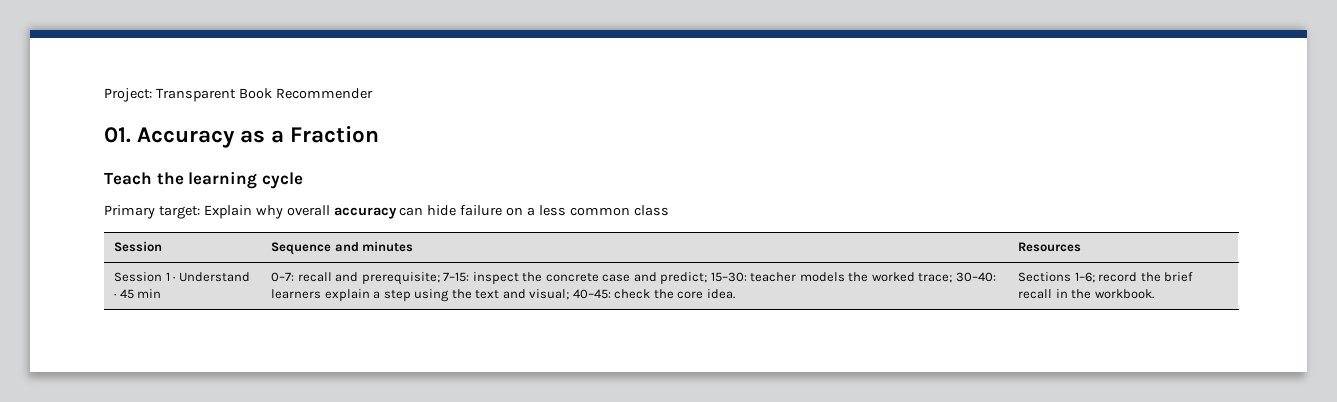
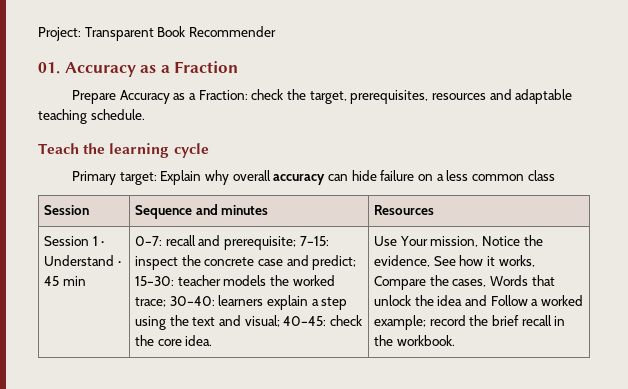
(380, 134) none -> [72,89,573,104] [38,109,145,124] // Prepare Accuracy as a Fraction: check the target, prerequisites, resources and adaptable teaching schedule.
[1018,272,1095,283] Sections 1–6; -> [374,235,543,247] [374,255,535,267] [374,275,555,290] [374,295,584,306] [374,315,427,330] Use Your mission, Notice the evidence, See how it works, Compare the cases, Words that unlock the idea and Follow a worked example;

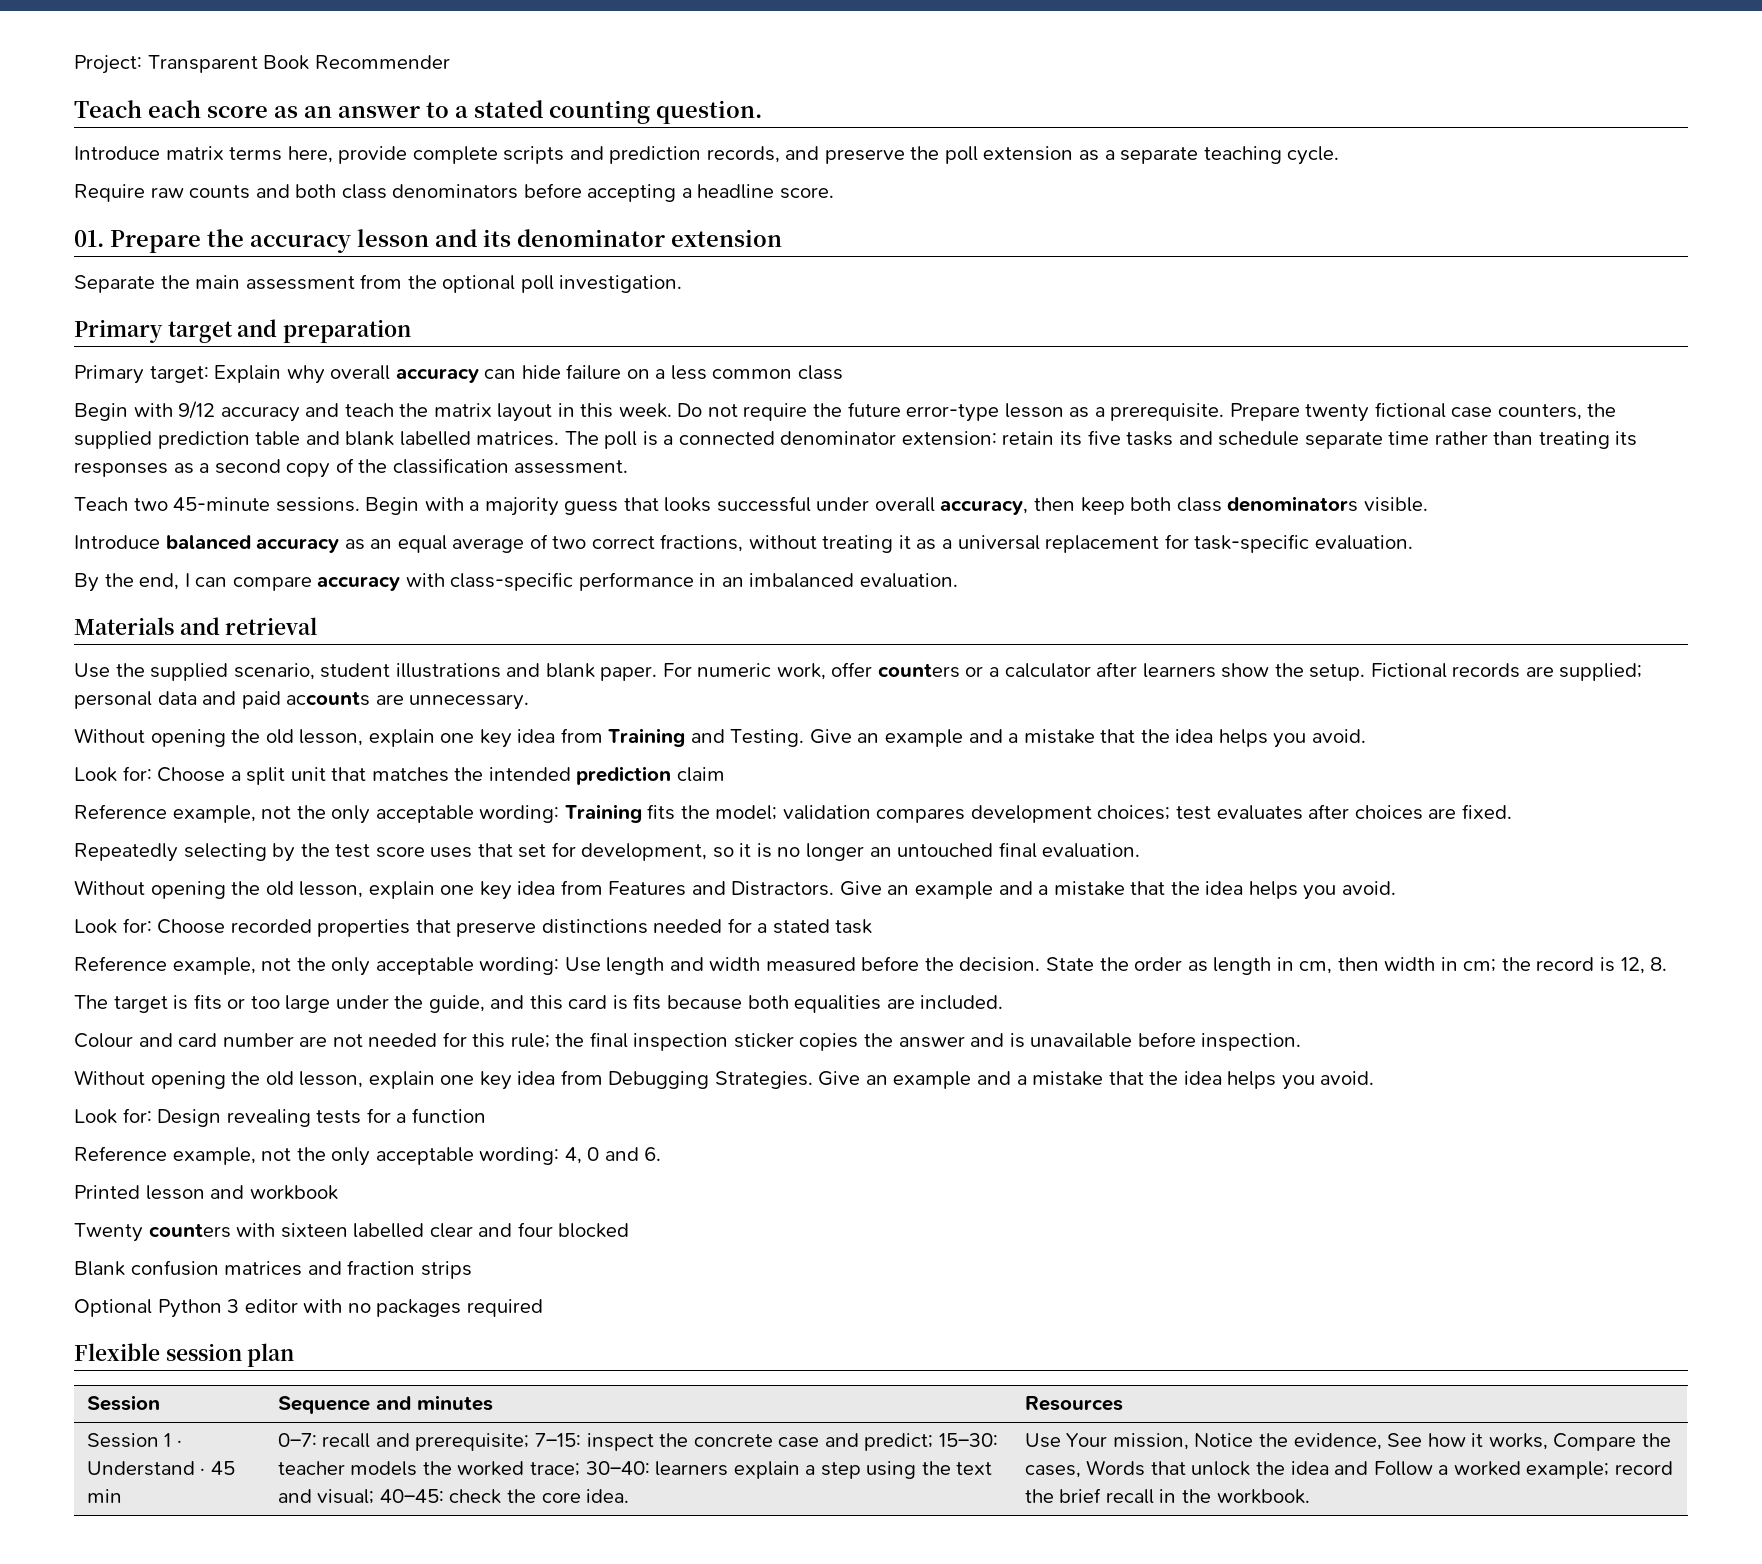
[38,61,239,77] [72,89,573,104] [38,109,145,124] [38,143,209,158] 01. Accuracy as a Fraction // Prepare Accuracy as a Fraction: check the target, prerequisites, resources and adaptable teaching schedule. // Teach the learning cycle -> [74,100,762,124] [74,146,1340,165] [74,183,834,202] [74,229,782,253] [74,274,683,293] [74,319,412,343] Teach each score as an answer to a stated counting question. // Introduce matrix terms here, provide complete scripts and prediction records, and preserve the poll extension as a separate teaching cycle. // Require raw counts and both class denominators before accepting a headline score. // 01. Prepare the accuracy lesson and its denominator extension // Separate the main assessment from the optional poll investigation. // Primary target and preparation
(555, 175) none -> [74,401,1617,422] [74,430,1638,449] [74,458,629,478] [74,496,1428,516] [74,534,1413,553] [74,572,958,592] [74,617,318,635] [74,662,1643,681] [74,691,530,710] [74,728,1366,748] [74,766,725,785] [74,804,1512,824] [74,842,1141,862] [74,880,1396,900] [74,918,873,937] [74,956,1668,976] [74,994,1004,1013] [74,1032,1302,1051] [74,1070,1375,1090] [74,1108,486,1127] [74,1146,662,1166] [74,1185,338,1200] [74,1222,630,1242] [74,1260,472,1279] [74,1299,543,1318] [74,1343,295,1367] // Begin with 9/12 accuracy and teach the matrix layout in this week. Do not require the future error-type lesson as a prerequisite. Prepare twenty fictional case counters, the supplied prediction table and blank labelled matrices. The poll is a connected denominator extension: retain its five tasks and schedule separate time rather than treating its responses as a second copy of the classification assessment. // Teach two 45-minute sessions. Begin with a majority guess that looks successful under overall accuracy, then keep both class denominators visible. // Introduce balanced accuracy as an equal average of two correct fractions, without treating it as a universal replacement for task-specific evaluation. // By the end, I can compare accuracy with class-specific performance in an imbalanced evaluation. // Materials and retrieval // Use the supplied scenario, student illustrations and blank paper. For numeric work, offer counters or a calculator after learners show the setup. Fictional records are supplied; personal data and paid accounts are unnecessary. // Without opening the old lesson, explain one key idea from Training and Testing. Give an example and a mistake that the idea helps you avoid. // Look for: Choose a split unit that matches the intended prediction claim // Reference example, not the only acceptable wording: Training fits the model; validation compares development choices; test evaluates after choices are fixed. // Repeatedly selecting by the test score uses that set for development, so it is no longer an untouched final evaluation. // Without opening the old lesson, explain one key idea from Features and Distractors. Give an example and a mistake that the idea helps you avoid. // Look for: Choose recorded properties that preserve distinctions needed for a stated task // Reference example, not the only acceptable wording: Use length and width measured before the decision. State the order as length in cm, then width in cm; the record is 12, 8. // The target is fits or too large under the guide, and this card is fits because both equalities are included. // Colour and card number are not needed for this rule; the final inspection sticker copies the answer and is unavailable before inspection. // Without opening the old lesson, explain one key idea from Debugging Strategies. Give an example and a mistake that the idea helps you avoid. // Look for: Design revealing tests for a function // Reference example, not the only acceptable wording: 4, 0 and 6. // Printed lesson and workbook // Twenty counters with sixteen labelled clear and four blocked // Blank confusion matrices and fraction strips // Optional Python 3 editor with no packages required // Flexible session plan

